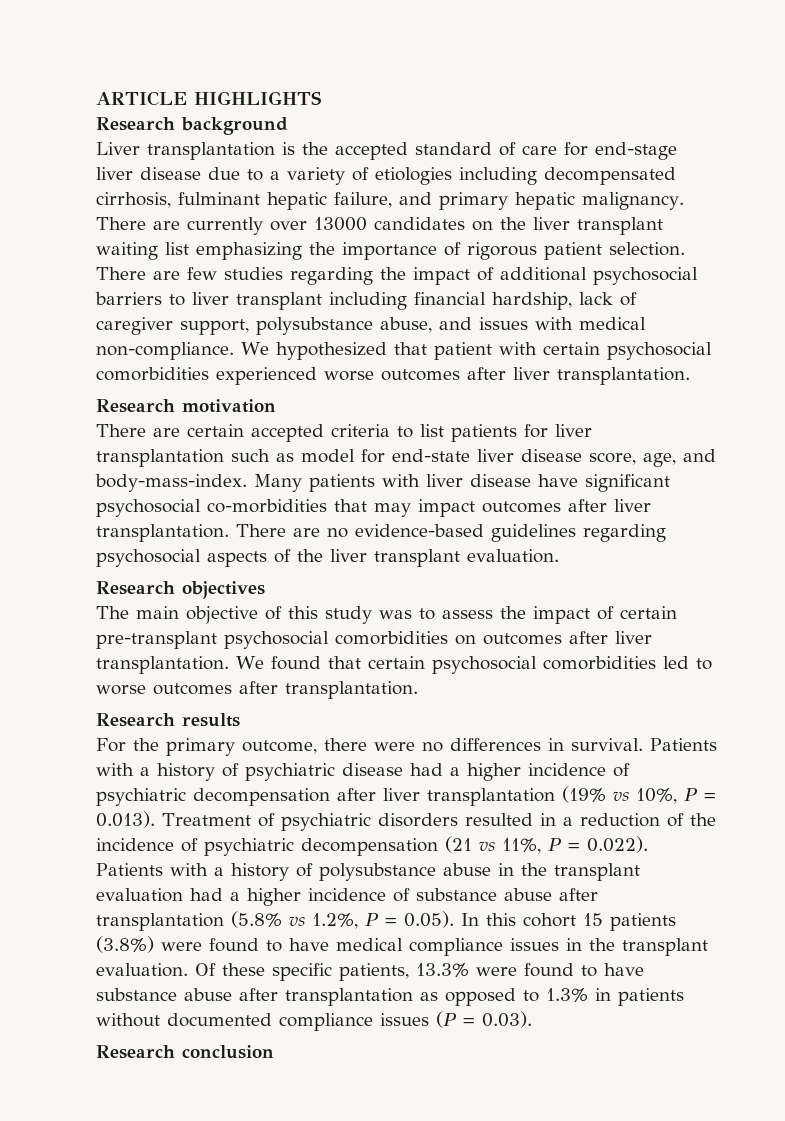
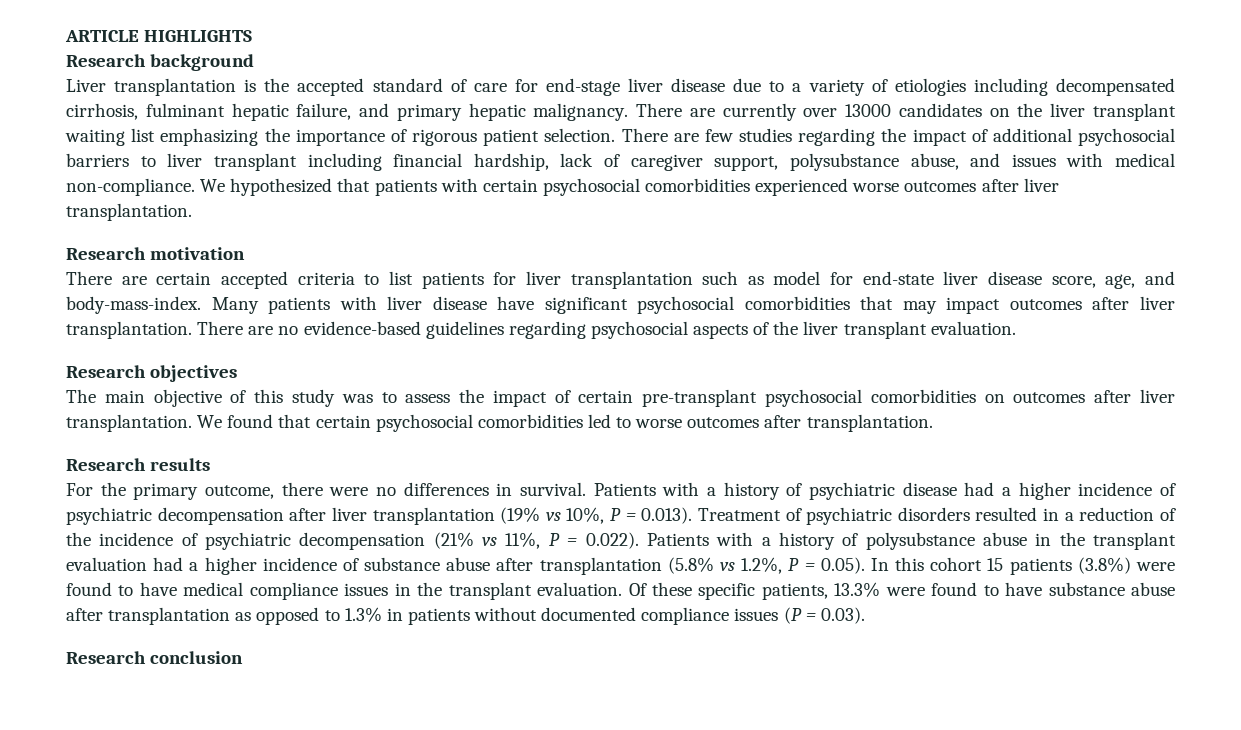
[433,342,492,360] patient -> [374,179,437,196] patients
[207,499,327,513] co-morbidities -> [744,296,850,310] comorbidities
[445,836,472,853] (21 -> [433,532,474,549] (21%

